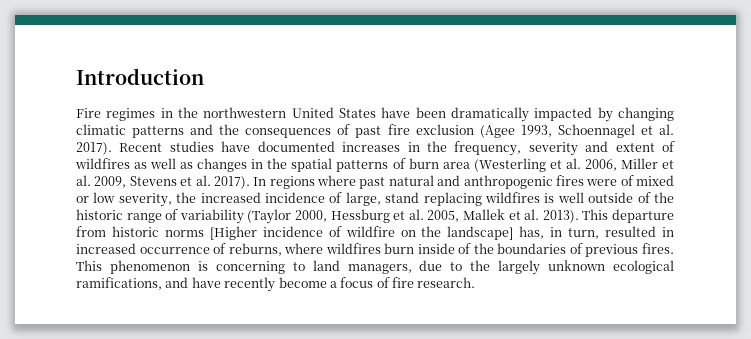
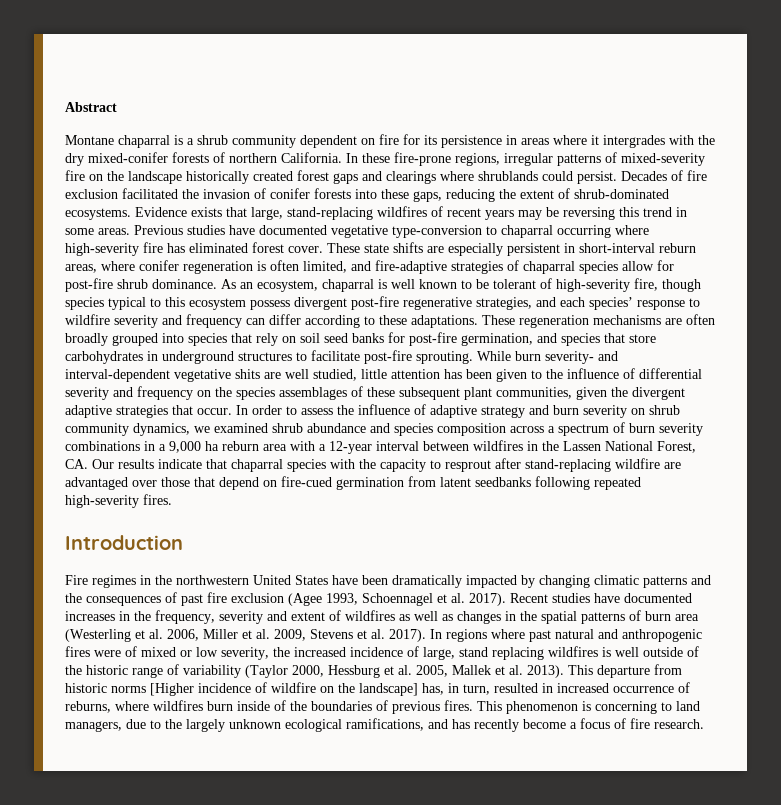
(76, 76) none -> [65,102,117,112] [65,134,715,148] [65,152,705,166] [65,170,707,184] [65,188,669,202] [65,206,687,220] [65,225,649,238] [65,242,696,256] [65,260,674,274] [65,278,701,292] [65,296,700,310] [65,314,715,328] [65,332,656,346] [65,350,618,364] [65,368,702,382] [65,386,685,400] [65,404,680,418] [65,422,703,436] [65,440,696,454] [65,458,681,472] [65,476,641,490] [65,494,172,508] Abstract // Montane chaparral is a shrub community dependent on fire for its persistence in areas where it intergrades with the dry mixed-conifer forests of northern California. In these fire-prone regions, irregular patterns of mixed-severity fire on the landscape historically created forest gaps and clearings where shrublands could persist. Decades of fire exclusion facilitated the invasion of conifer forests into these gaps, reducing the extent of shrub-dominated ecosystems. Evidence exists that large, stand-replacing wildfires of recent years may be reversing this trend in some areas. Previous studies have documented vegetative type-conversion to chaparral occurring where high-severity fire has eliminated forest cover. These state shifts are especially persistent in short-interval reburn areas, where conifer regeneration is often limited, and fire-adaptive strategies of chaparral species allow for post-fire shrub dominance. As an ecosystem, chaparral is well known to be tolerant of high-severity fire, though species typical to this ecosystem possess divergent post-fire regenerative strategies, and each species’ response to wildfire severity and frequency can differ according to these adaptations. These regeneration mechanisms are often broadly grouped into species that rely on soil seed banks for post-fire germination, and species that store carbohydrates in underground structures to facilitate post-fire sprouting. While burn severity- and interval-dependent vegetative shits are well studied, little attention has been given to the influence of differential severity and frequency on the species assemblages of these subsequent plant communities, given the divergent adaptive strategies that occur. In order to assess the influence of adaptive strategy and burn severity on shrub community dynamics, we examined shrub abundance and species composition across a spectrum of burn severity combinations in a 9,000 ha reburn area with a 12-year interval between wildfires in the Lassen National Forest, CA. Our results indicate that chaparral species with the capacity to resprout after stand-replacing wildfire are advantaged over those that depend on fire-cued germination from latent seedbanks following repeated high-severity fires. //
[191,277,221,288] have -> [452,719,470,729] has

